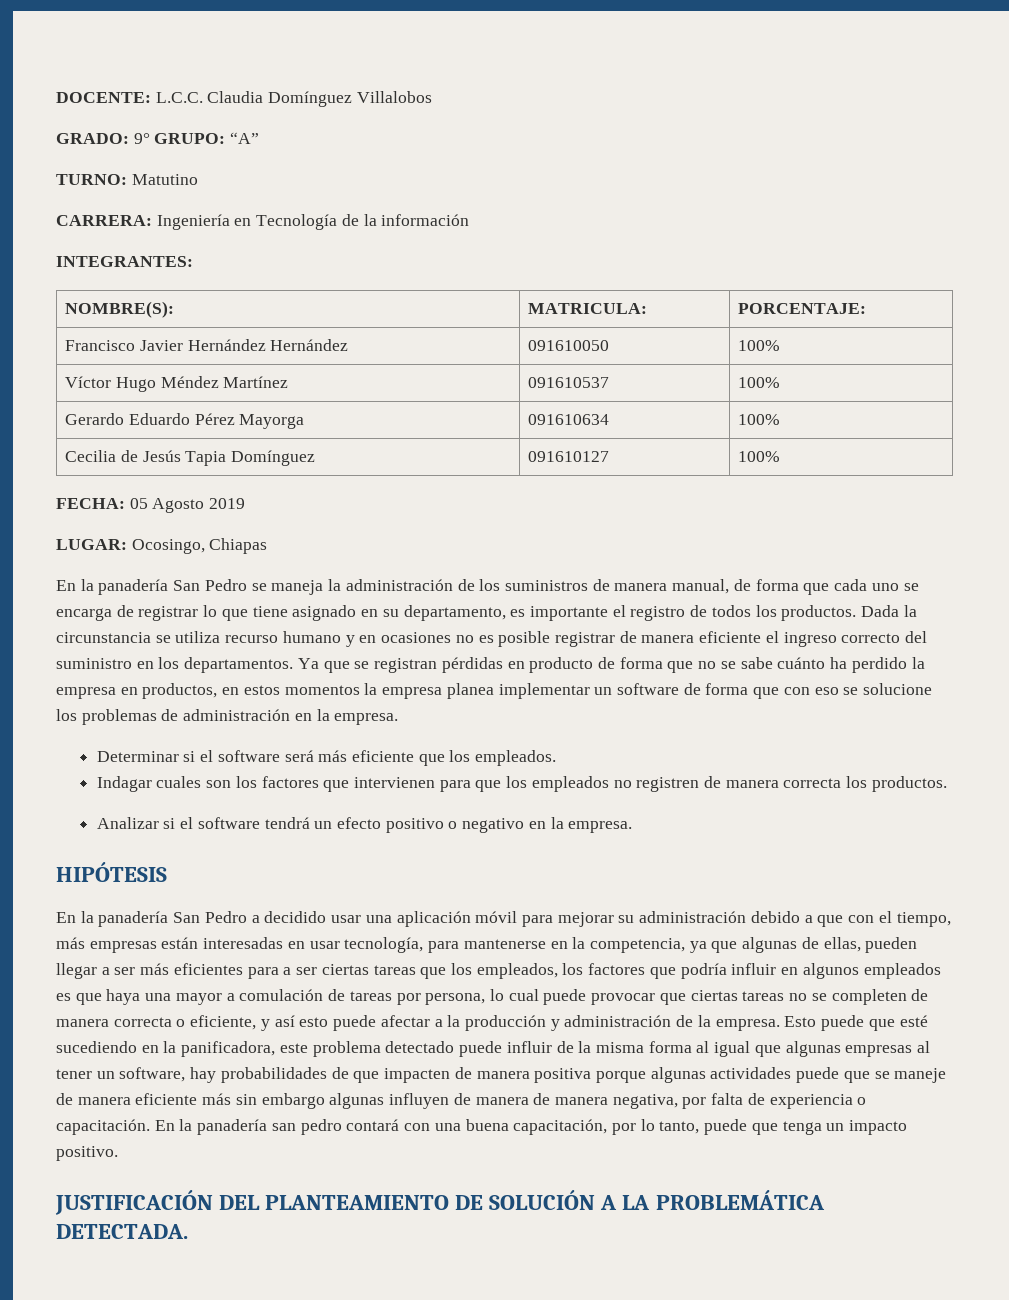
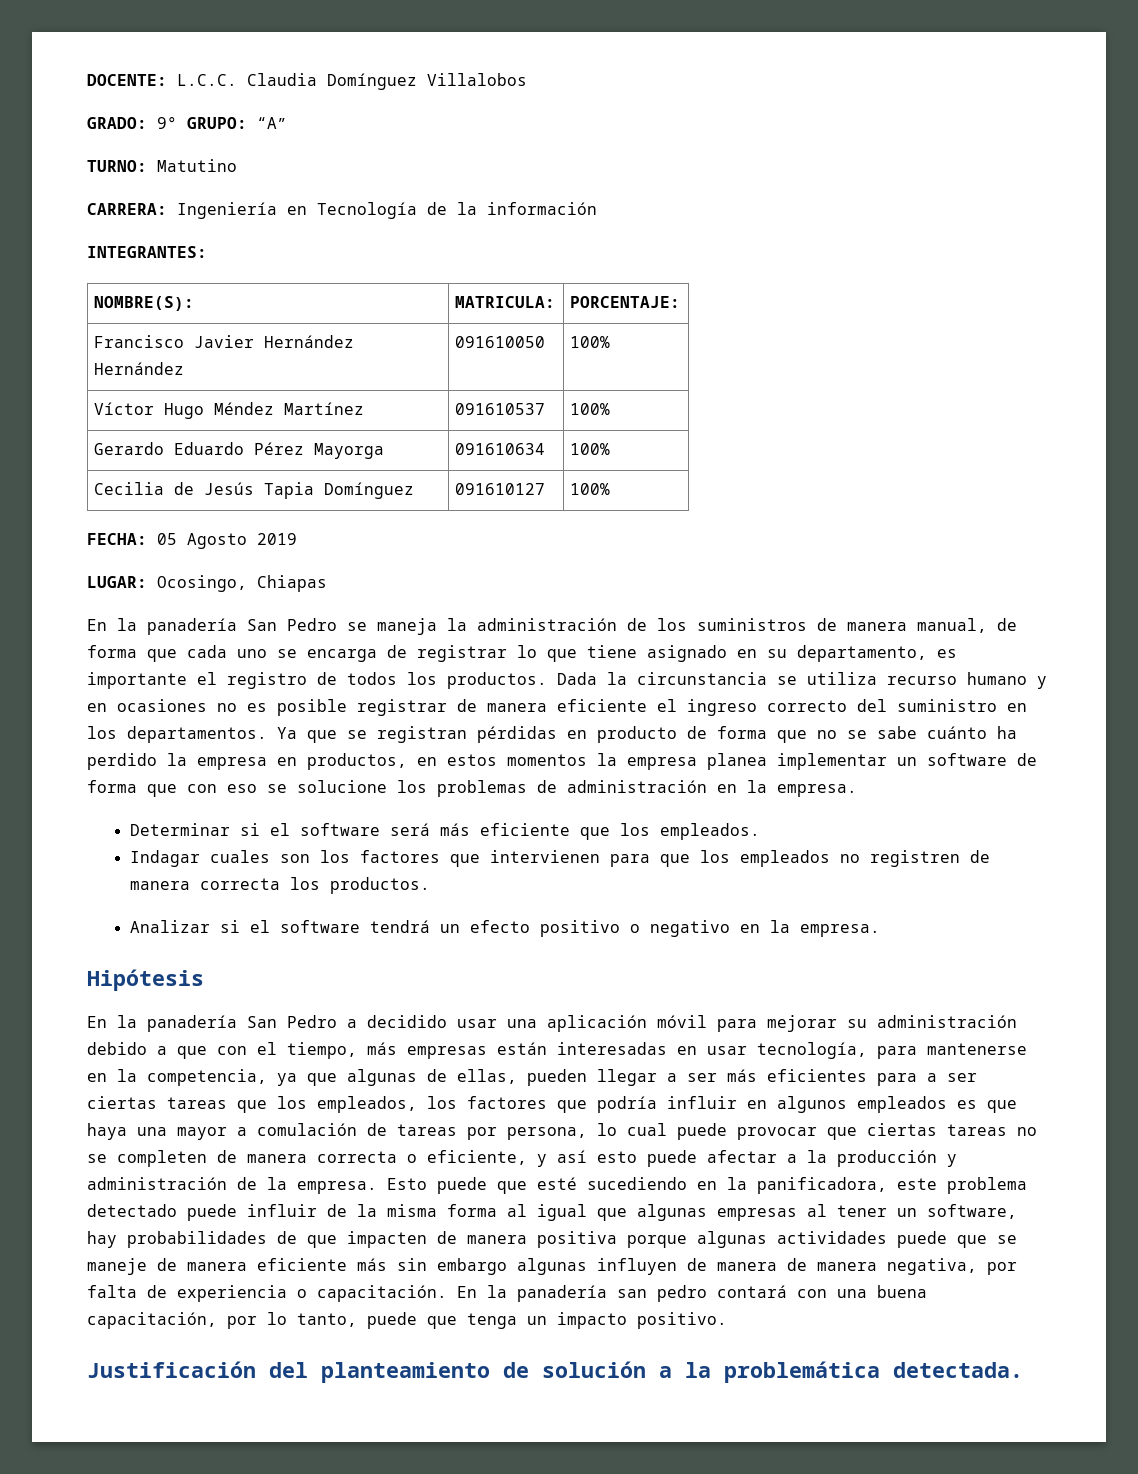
[56,862,167,882] HIPÓTESIS -> [87,969,204,991] Hipótesis
[55,1190,825,1215] [56,1224,188,1239] JUSTIFICACIÓN DEL PLANTEAMIENTO DE SOLUCIÓN A LA PROBLEMÁTICA DETECTADA. -> [87,1361,1023,1383] Justificación del planteamiento de solución a la problemática detectada.

